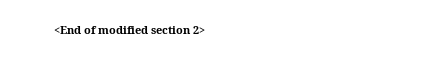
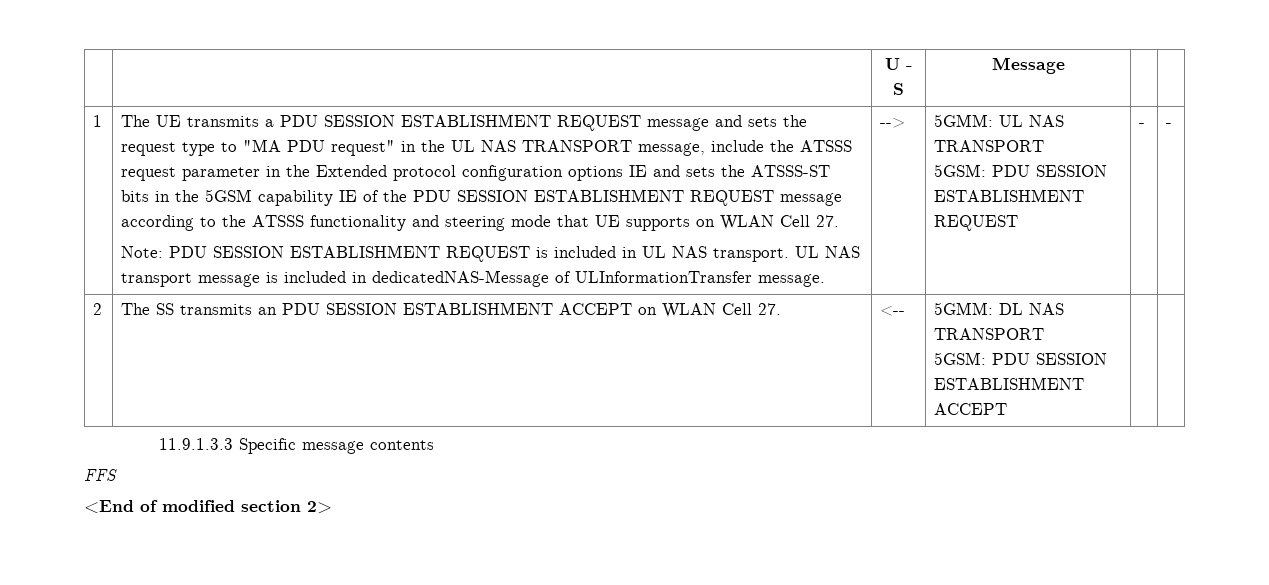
(54, 30) none -> [884,58,913,70] [893,83,904,95] [991,57,1065,74] [93,115,103,127] [121,114,808,131] [121,139,853,156] [121,165,831,181] [121,189,843,206] [121,215,840,231] [121,245,861,262] [121,270,826,287] [880,118,906,128] [934,114,1065,127] [934,140,1045,152] [934,164,1108,177] [934,189,1085,202] [934,215,1019,231] [1139,123,1146,127] [1166,123,1173,127] [93,303,103,315] [121,302,782,318] [880,306,906,316] [934,302,1065,315] [934,328,1045,340] [934,352,1108,365] [934,377,1085,390] [934,403,1008,415] [158,438,434,454] [84,469,117,481] | | U - S | Message | | // 1 | The UE transmits a PDU SESSION ESTABLISHMENT REQUEST message and sets the request type to "MA PDU request" in the UL NAS TRANSPORT message, include the ATSSS request parameter in the Extended protocol configuration options IE and sets the ATSSS-ST bits in the 5GSM capability IE of the PDU SESSION ESTABLISHMENT REQUEST message according to the ATSSS functionality and steering mode that UE supports on WLAN Cell 27. // Note: PDU SESSION ESTABLISHMENT REQUEST is included in UL NAS transport. UL NAS transport message is included in dedicatedNAS-Message of ULInformationTransfer message. | --> | 5GMM: UL NAS TRANSPORT // 5GSM: PDU SESSION ESTABLISHMENT REQUEST | - | - // 2 | The SS transmits an PDU SESSION ESTABLISHMENT ACCEPT on WLAN Cell 27. | <-- | 5GMM: DL NAS TRANSPORT // 5GSM: PDU SESSION ESTABLISHMENT ACCEPT | | // 11.9.1.3.3 Specific message contents // FFS //

